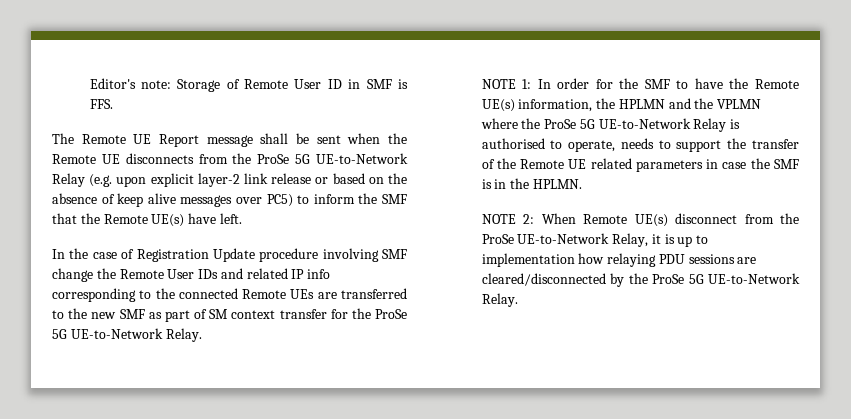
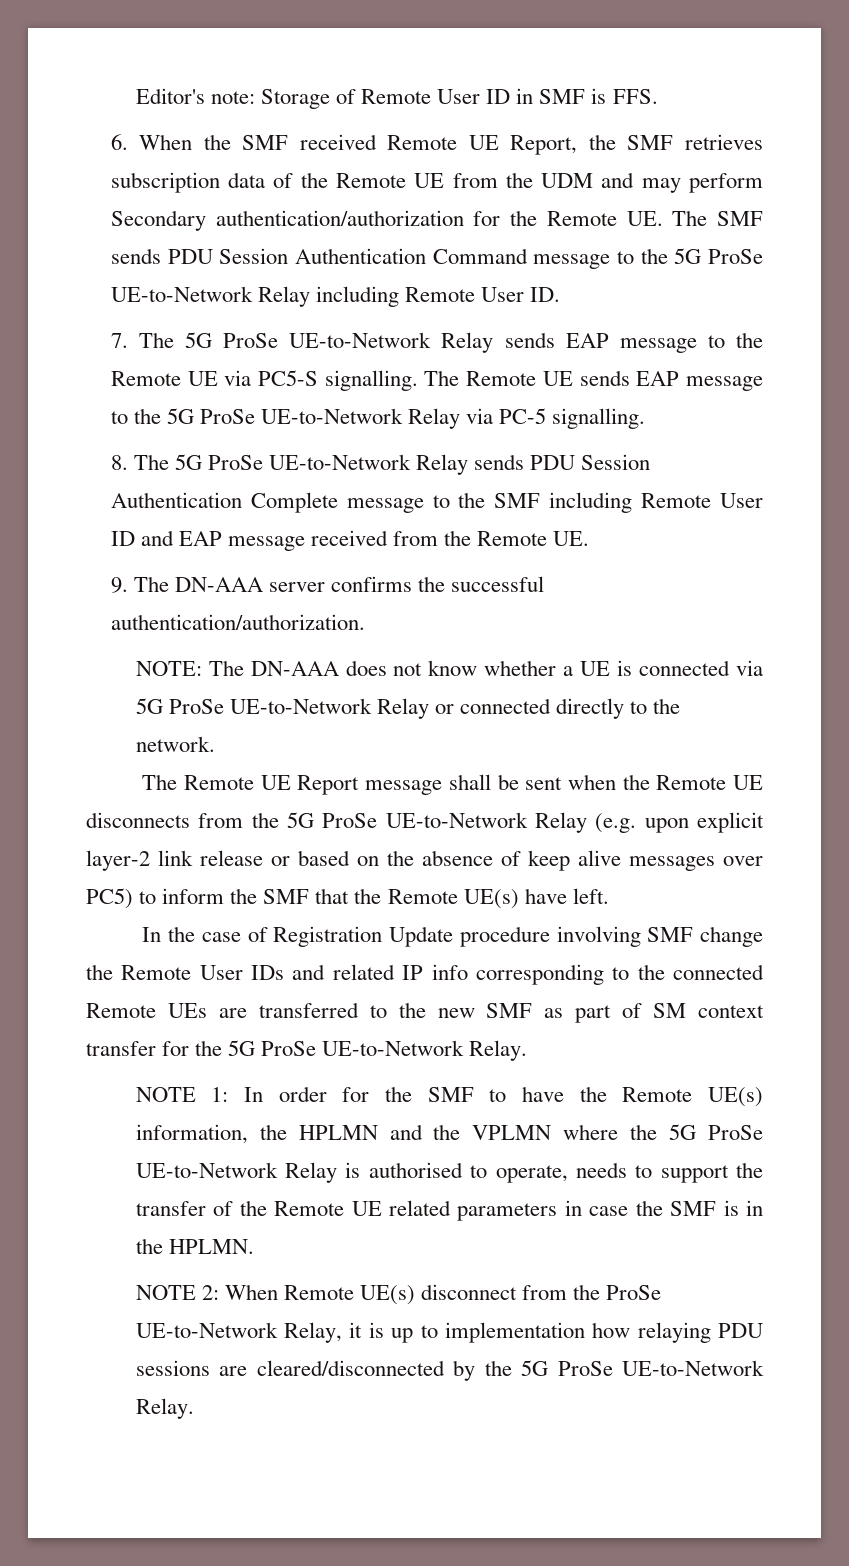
(113, 104) none -> [110,134,763,155] [110,172,763,193] [110,210,764,231] [110,248,763,269] [110,286,561,307] [110,332,763,353] [110,370,763,391] [110,408,646,429] [110,454,651,475] [110,492,763,513] [110,530,590,551] [110,576,545,593] [110,614,365,630] [135,660,763,676] [135,698,681,719] [135,736,215,752] // 6. When the SMF received Remote UE Report, the SMF retrieves subscription data of the Remote UE from the UDM and may perform Secondary authentication/authorization for the Remote UE. The SMF sends PDU Session Authentication Command message to the 5G ProSe UE-to-Network Relay including Remote User ID. // 7. The 5G ProSe UE-to-Network Relay sends EAP message to the Remote UE via PC5-S signalling. The Remote UE sends EAP message to the 5G ProSe UE-to-Network Relay via PC-5 signalling. // 8. The 5G ProSe UE-to-Network Relay sends PDU Session Authentication Complete message to the SMF including Remote User ID and EAP message received from the Remote UE. // 9. The DN-AAA server confirms the successful authentication/authorization. // NOTE: The DN-AAA does not know whether a UE is connected via 5G ProSe UE-to-Network Relay or connected directly to the network.
[257,154,311,164] ProSe 5G -> [287,812,378,828] 5G ProSe
[375,309,408,319] [52,329,67,339] ProSe 5G -> [228,1040,317,1056] 5G ProSe
[544,119,595,129] ProSe 5G -> [669,1124,764,1140] 5G ProSe
[651,274,704,284] ProSe 5G -> [521,1360,613,1376] 5G ProSe

